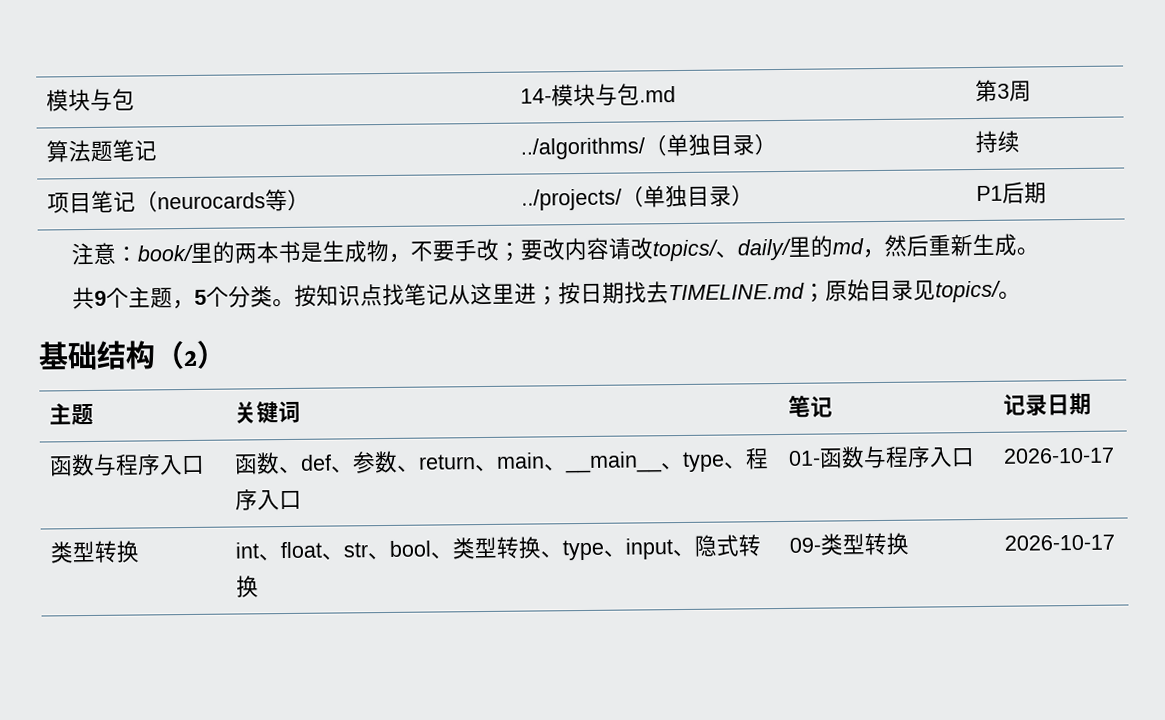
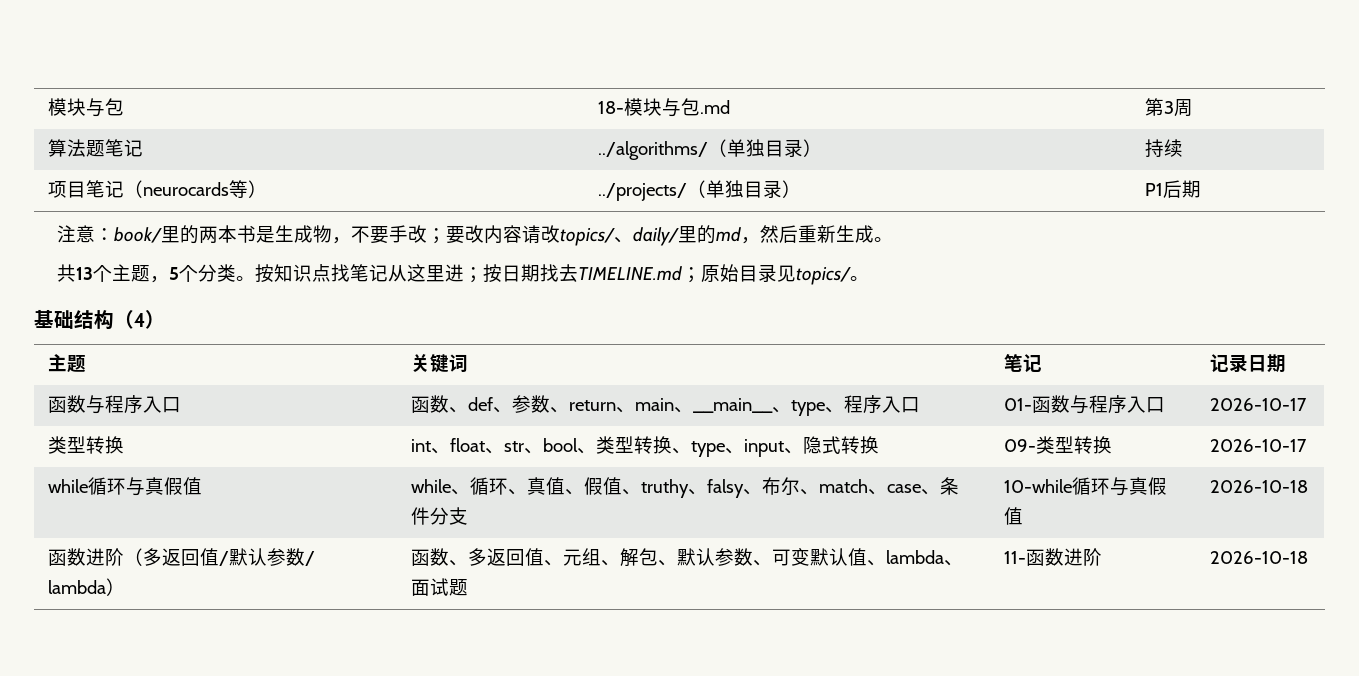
[519,88,552,104] 14- -> [598,101,625,114] 18-
[94,290,108,306] 9 -> [75,267,93,280] 13
[183,350,198,367] 2 -> [134,313,145,327] 4
(1115, 542) none -> [48,477,203,496] [411,477,960,498] [411,507,469,525] [1004,477,1168,496] [1004,507,1024,525] [1210,480,1309,493] [48,548,316,566] [48,578,126,596] [411,548,964,567] [411,578,469,596] [1004,548,1103,566] [1210,551,1309,564] // while循环与真假值 | while、循环、真值、假值、truthy、falsy、布尔、match、case、条件分支 | 10-while循环与真假值 | 2026-10-18 // 函数进阶（多返回值/默认参数/ lambda） | 函数、多返回值、元组、解包、默认参数、可变默认值、lambda、面试题 | 11-函数进阶 | 2026-10-18

